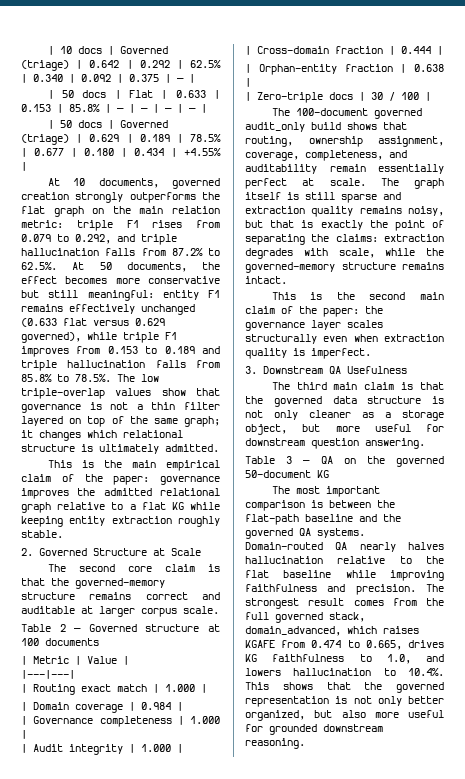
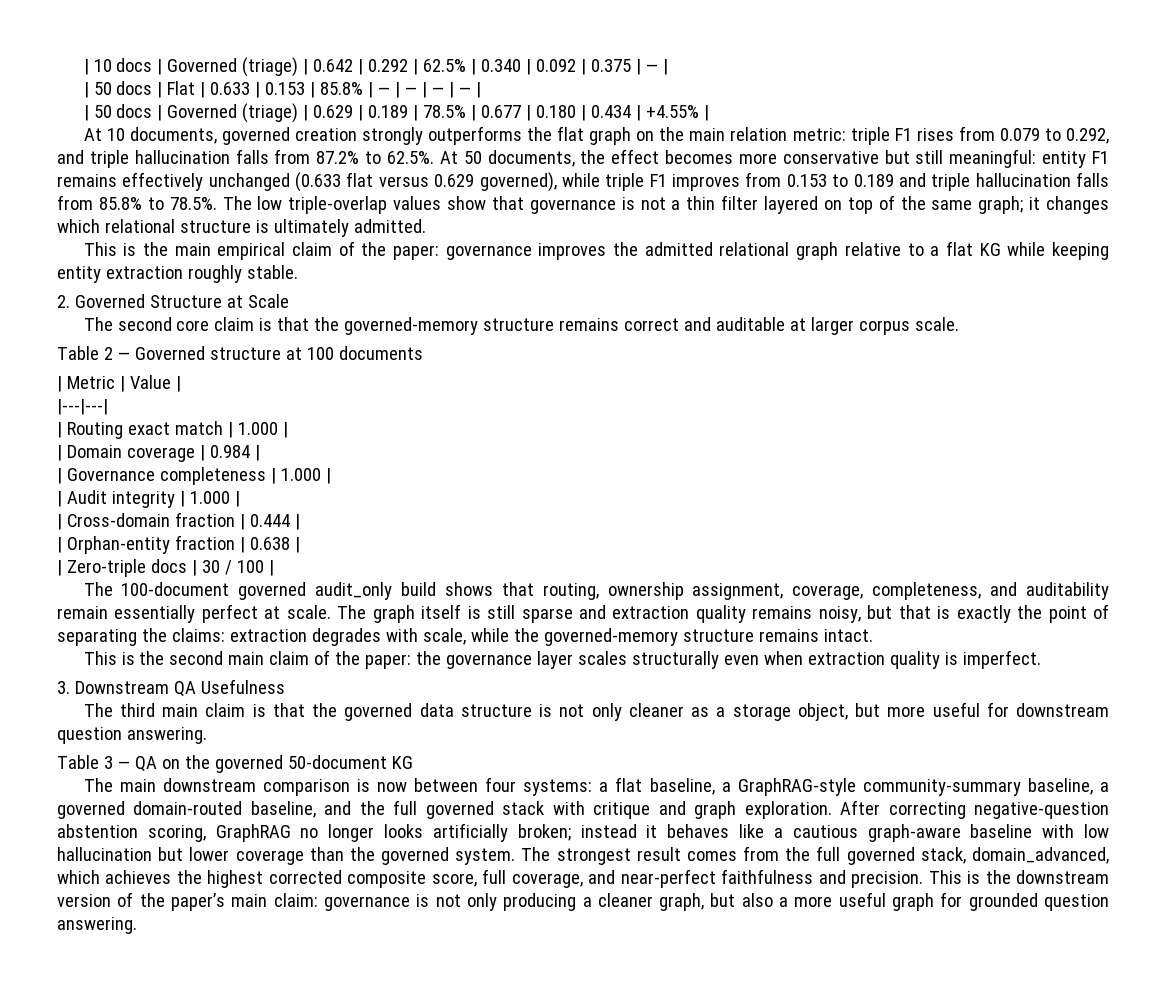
[295,486,380,497] [245,500,395,511] [245,514,401,525] [245,528,365,539] [245,542,444,552] [245,556,444,564] [245,570,444,581] [245,584,416,595] most important comparison is between the flat-path baseline and the governed QA systems. Domain-routed QA nearly halves hallucination relative to the flat baseline while improving faithfulness and precision. -> [119,777,1109,796] [57,800,1109,819] [57,823,1110,842] [57,847,516,865] main downstream comparison is now between four systems: a flat baseline, a GraphRAG-style community-summary baseline, a governed domain-routed baseline, and the full governed stack with critique and graph exploration. After correcting negative-question abstention scoring, GraphRAG no longer looks artificially broken; instead it behaves like a cautious graph-aware baseline with low hallucination but lower coverage than the governed system.
[383,626,419,634] [245,640,444,650] [245,654,444,664] [245,668,444,676] [245,682,444,693] [245,696,444,707] [245,710,305,721] raises KGAFE from 0.474 to 0.665, drives KG faithfulness to 1.0, and lowers hallucination to 10.4%. This shows that the governed representation is not only better organized, -> [105,869,1110,888] [57,892,705,911] achieves the highest corrected composite score, full coverage, and near-perfect faithfulness and precision. This is the downstream version of the paper’s main claim: governance is not only producing a cleaner graph,
[374,710,444,718] more useful -> [779,892,935,911] a more useful graph
[323,724,383,732] [245,738,305,749] downstream reasoning. -> [1044,894,1110,911] [57,917,137,934] question answering.

